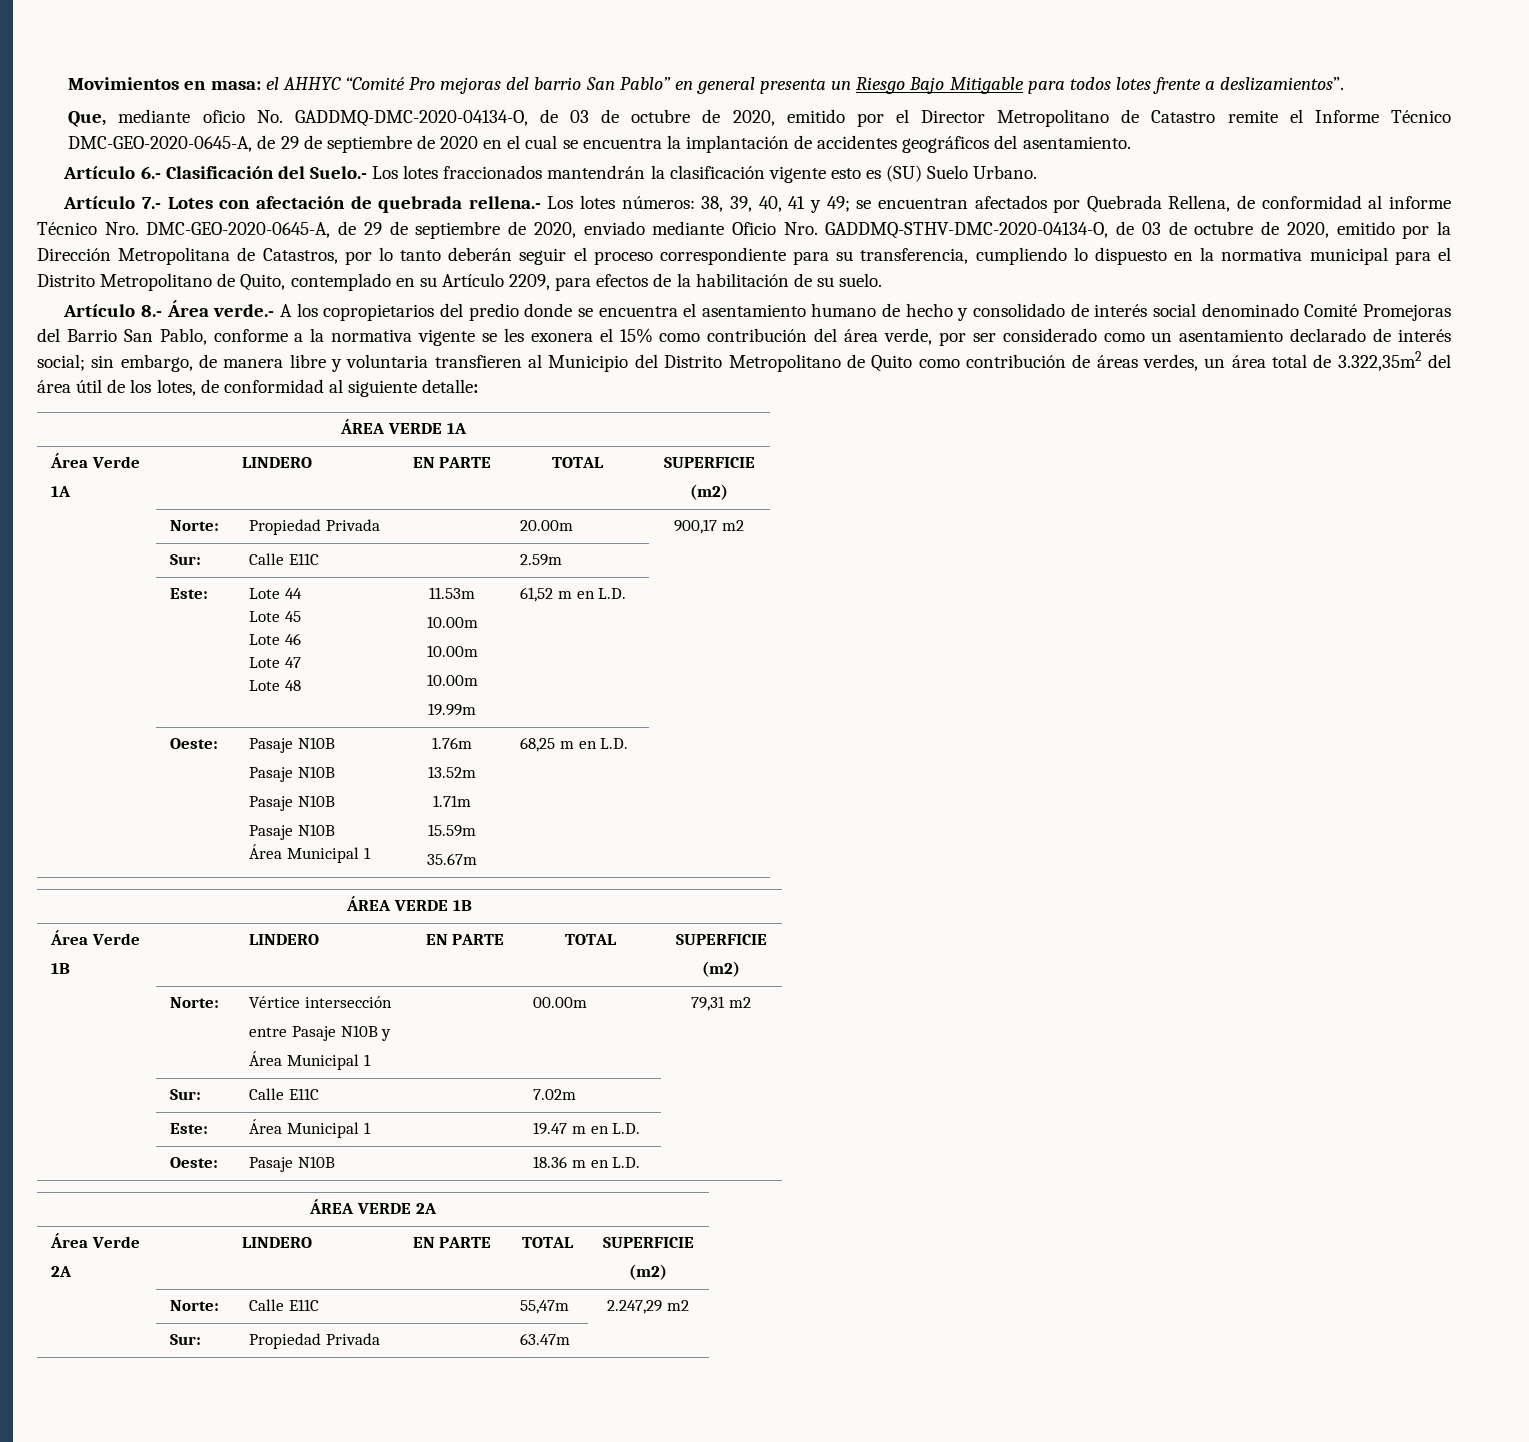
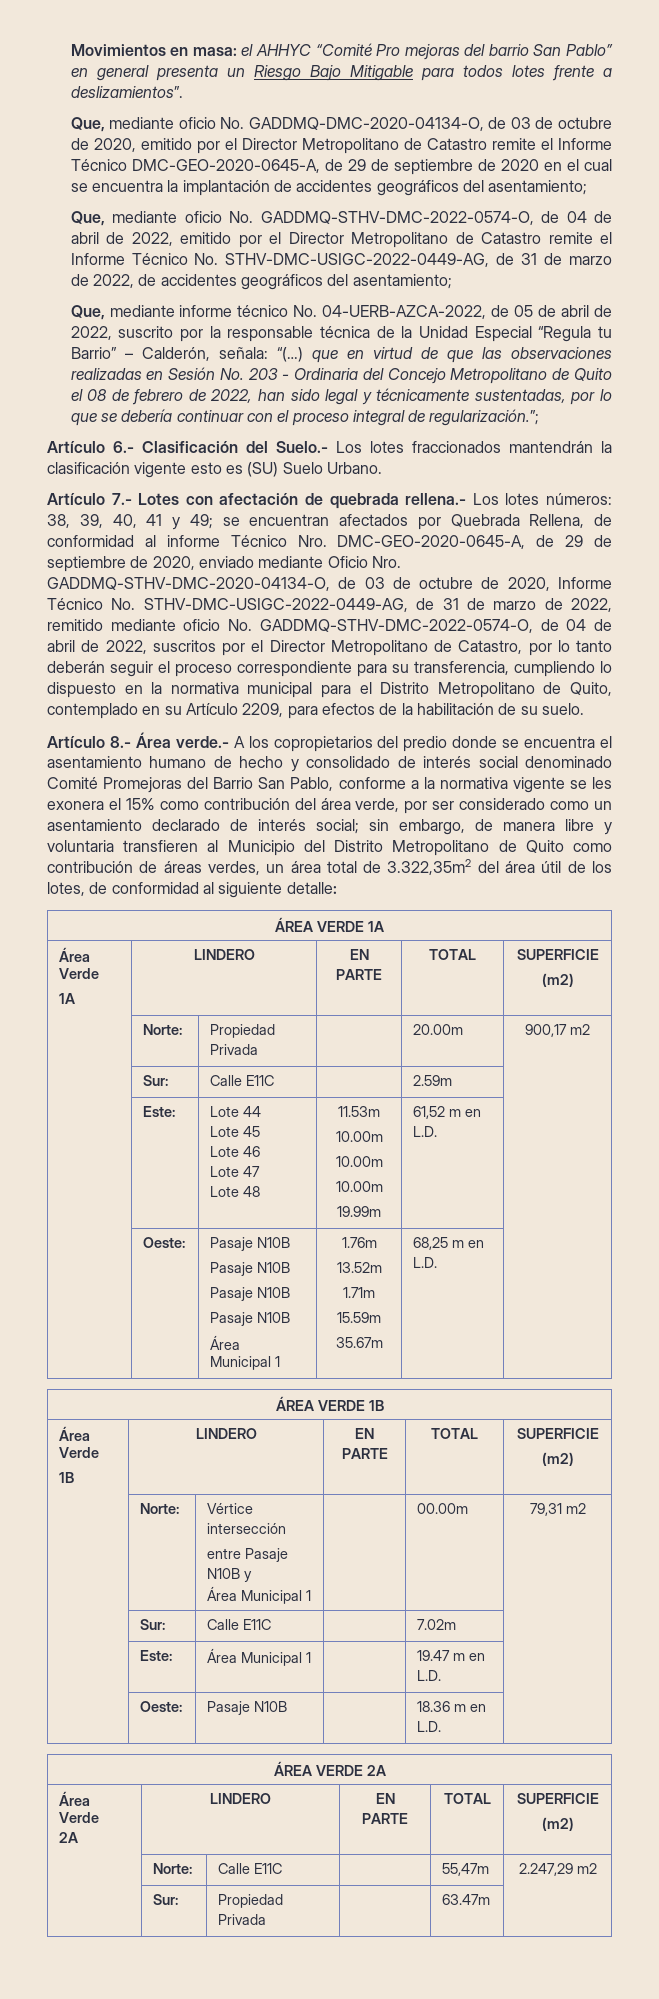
[1022,136,1131,149] asentamiento. -> [488,180,588,195] [70,211,612,226] [70,232,612,248] [70,253,612,267] [70,274,452,290] [70,305,612,320] [70,326,613,342] [70,347,613,363] [70,367,612,384] [70,388,613,405] [70,409,540,426] asentamiento; // Que, mediante oficio No. GADDMQ-STHV-DMC-2022-0574-O, de 04 de abril de 2022, emitido por el Director Metropolitano de Catastro remite el Informe Técnico No. STHV-DMC-USIGC-2022-0449-AG, de 31 de marzo de 2022, de accidentes geográficos del asentamiento; // Que, mediante informe técnico No. 04-UERB-AZCA-2022, de 05 de abril de 2022, suscrito por la responsable técnica de la Unidad Especial “Regula tu Barrio” – Calderón, señala: “(…) que en virtud de que las observaciones realizadas en Sesión No. 203 - Ordinaria del Concejo Metropolitano de Quito el 08 de febrero de 2022, han sido legal y técnicamente sustentadas, por lo que se debería continuar con el proceso integral de regularización.”;
[1336,221,1452,239] [37,247,338,265] emitido por la Dirección Metropolitana de Catastros, -> [558,577,612,589] [47,598,612,612] [47,619,612,633] [47,640,523,656] Informe Técnico No. STHV-DMC-USIGC-2022-0449-AG, de 31 de marzo de 2022, remitido mediante oficio No. GADDMQ-STHV-DMC-2022-0574-O, de 04 de abril de 2022, suscritos por el Director Metropolitano de Catastro,

